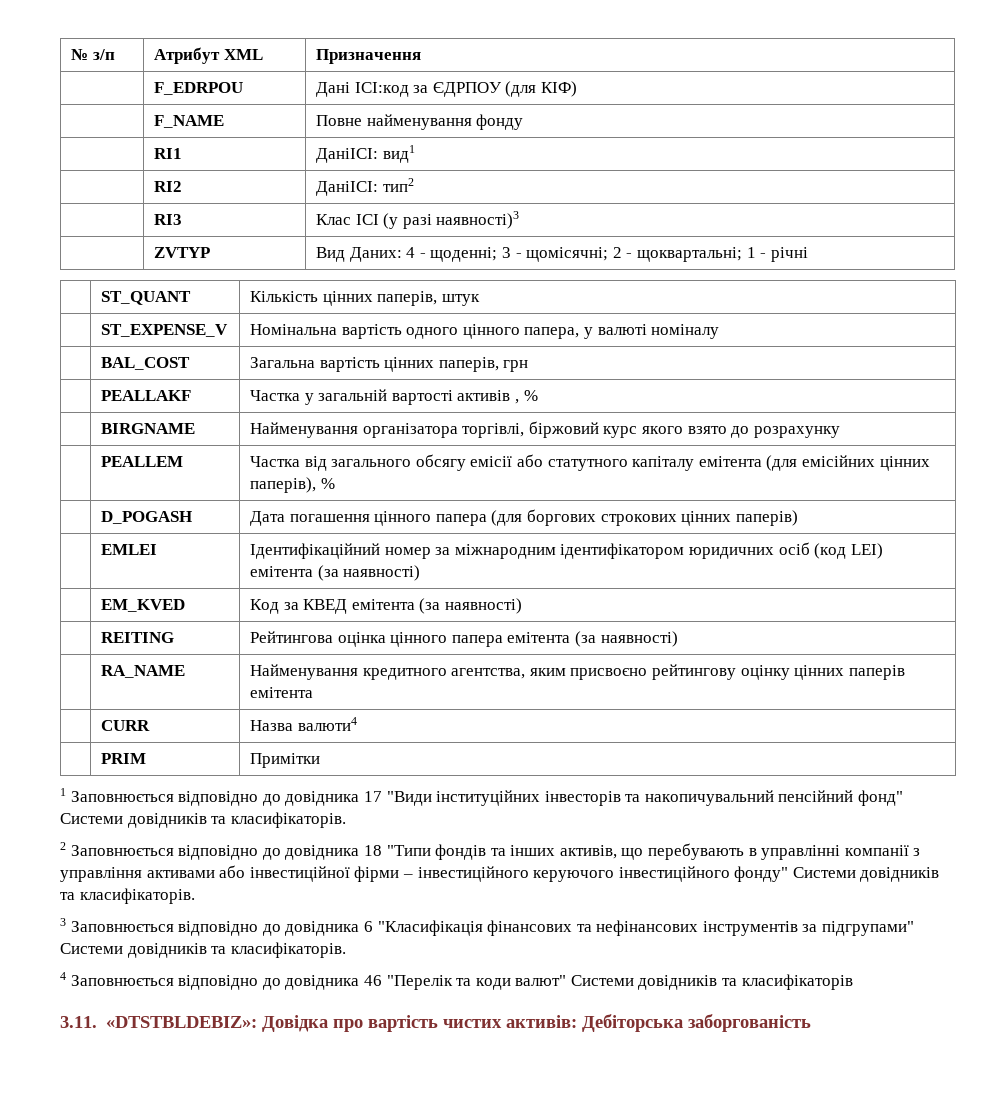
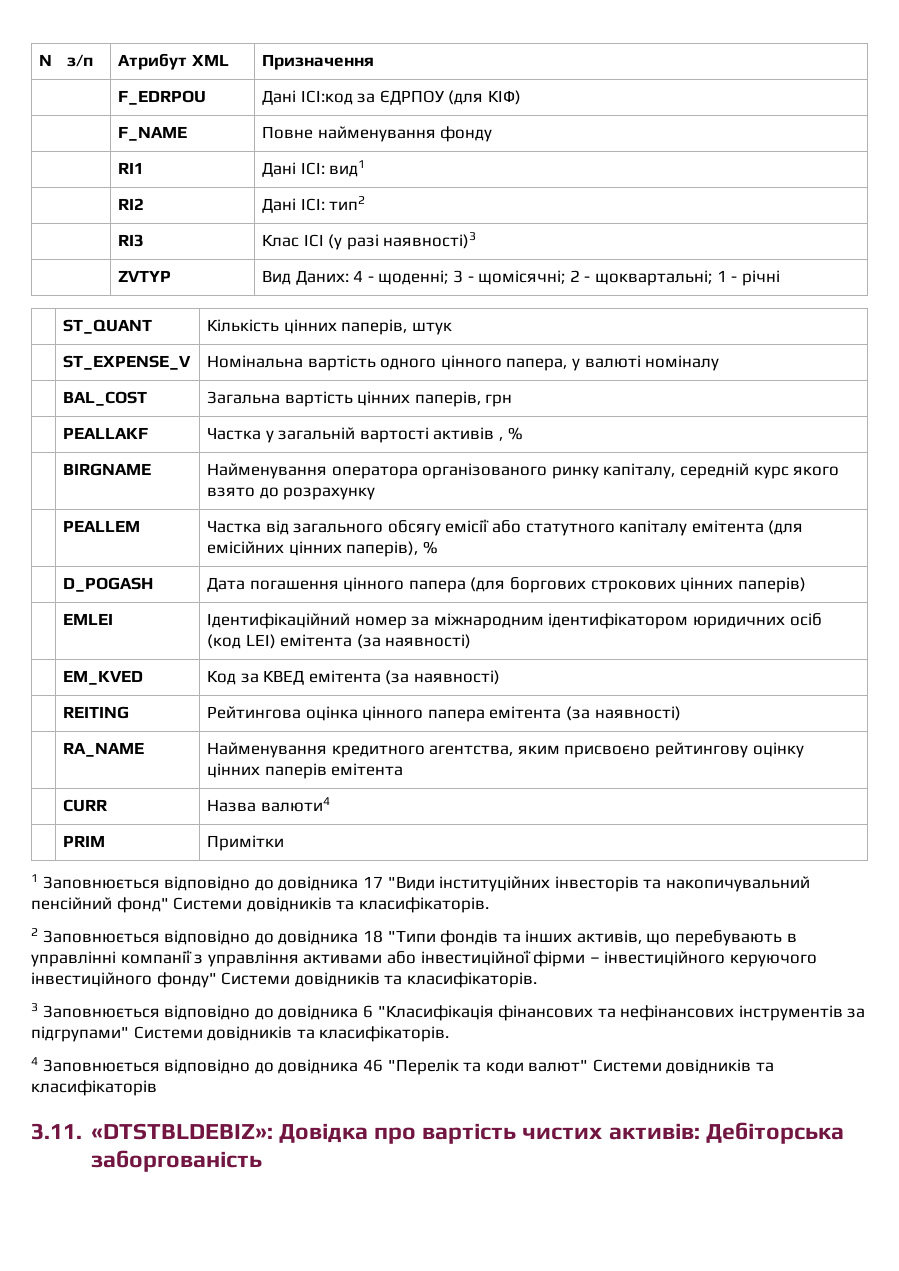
[316,148,379,163] ДаніІСІ: -> [262,162,325,177] Дані ІСІ:
[316,181,379,196] ДаніІСІ: -> [262,198,325,213] Дані ІСІ:
[362,421,599,438] організатора торгівлі, біржовий -> [331,463,749,479] оператора організованого ринку капіталу, середній

